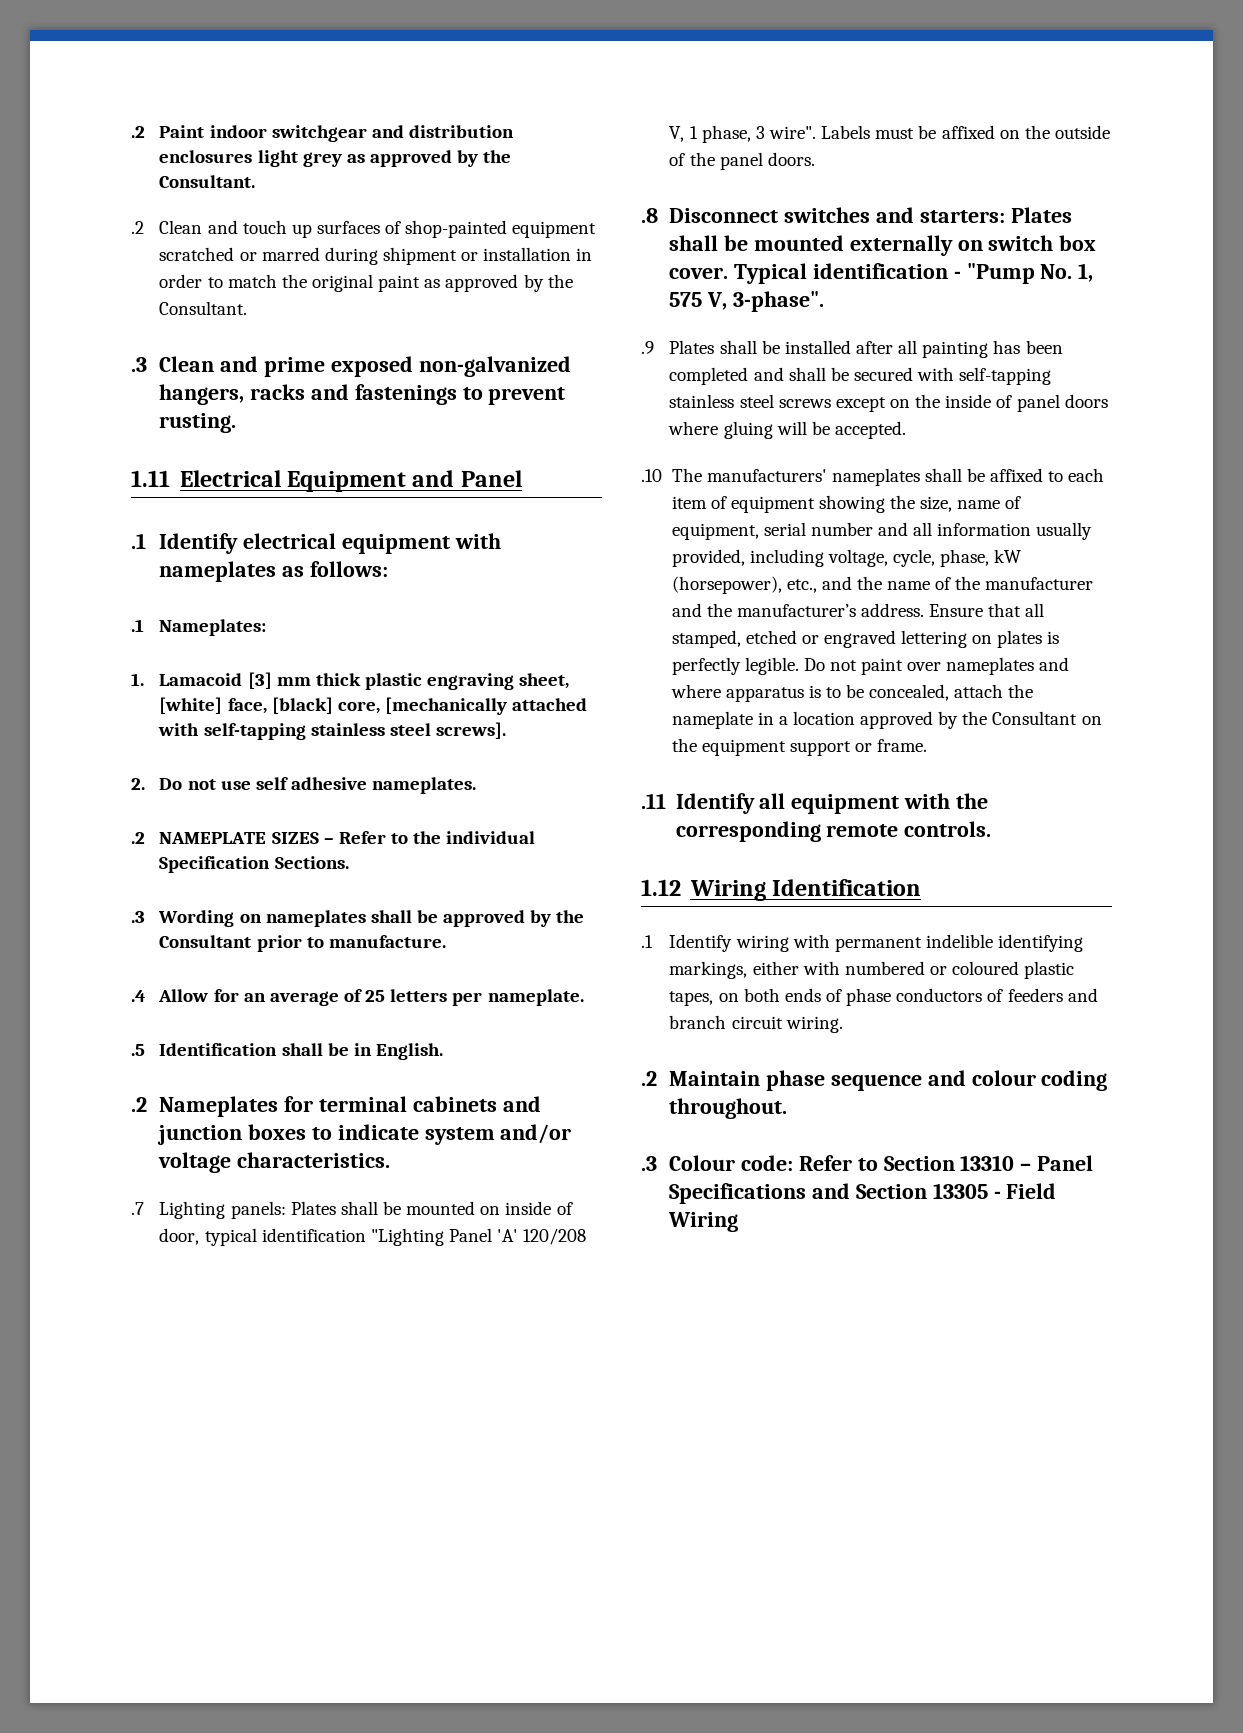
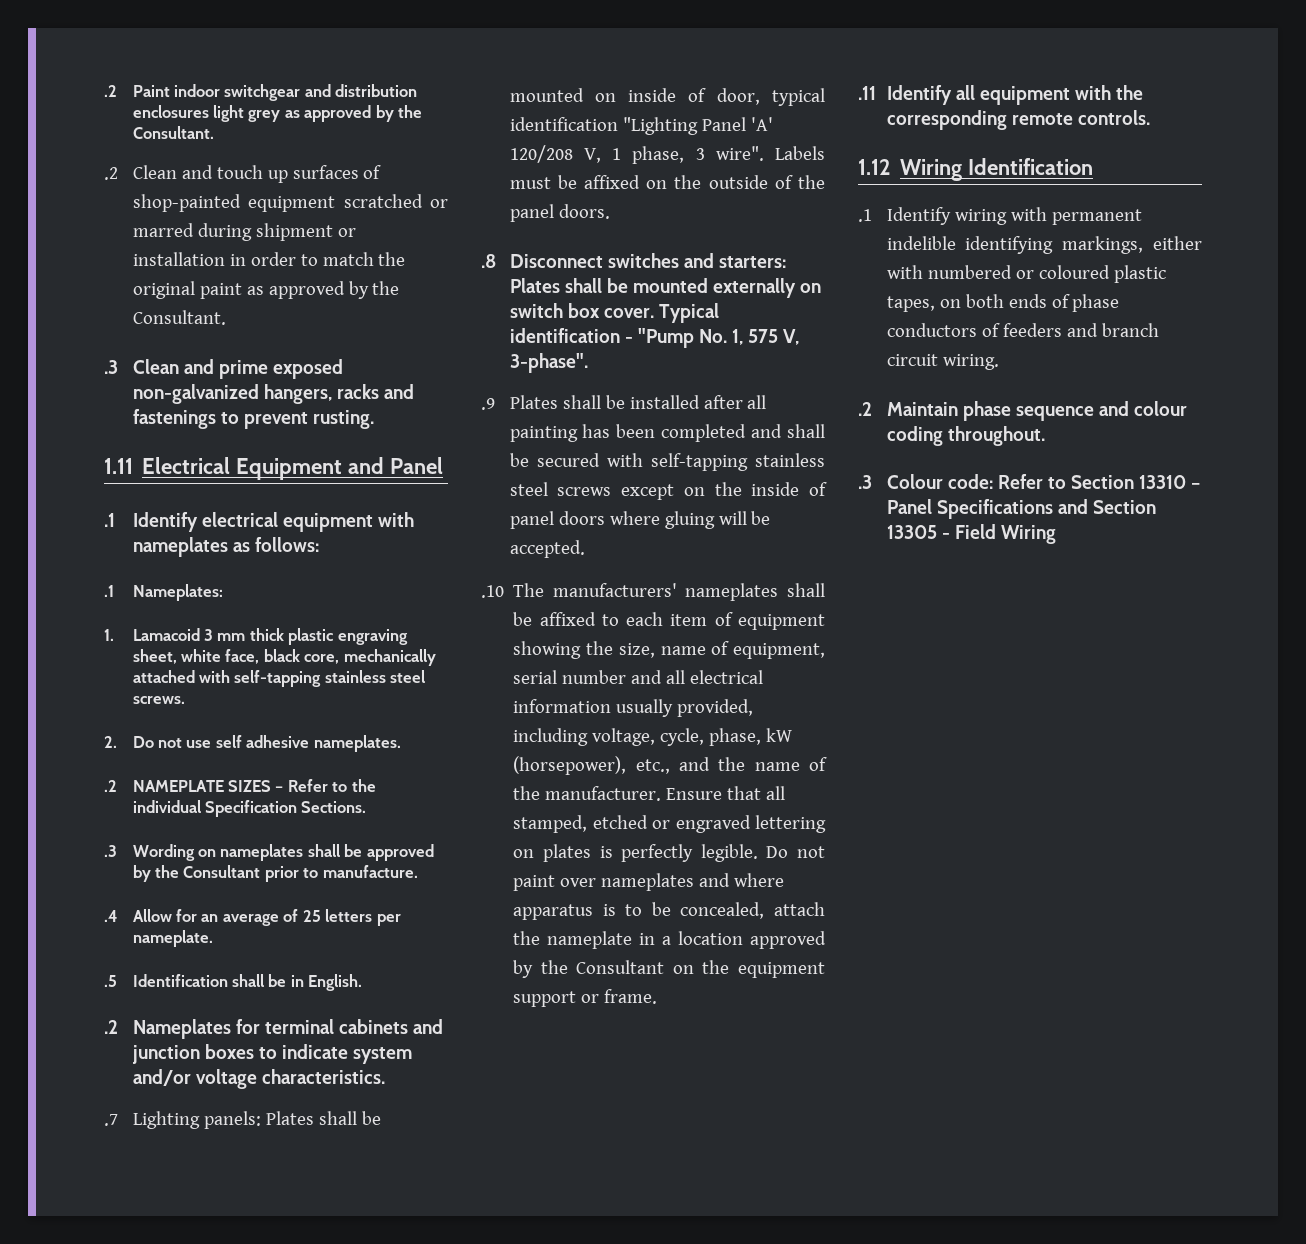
[247,672,272,689] [3] -> [203,629,213,641] 3
[159,697,507,715] [white] face, [black] core, [mechanically -> [180,649,436,666] white face, black core, mechanically
[435,722,506,739] screws]. -> [132,696,185,704] screws.
(933, 529) none -> [690,670,764,684] electrical
[985,577,1094,590] [671,603,924,617] manufacturer and the manufacturer’s address. -> [545,786,662,801] manufacturer.

